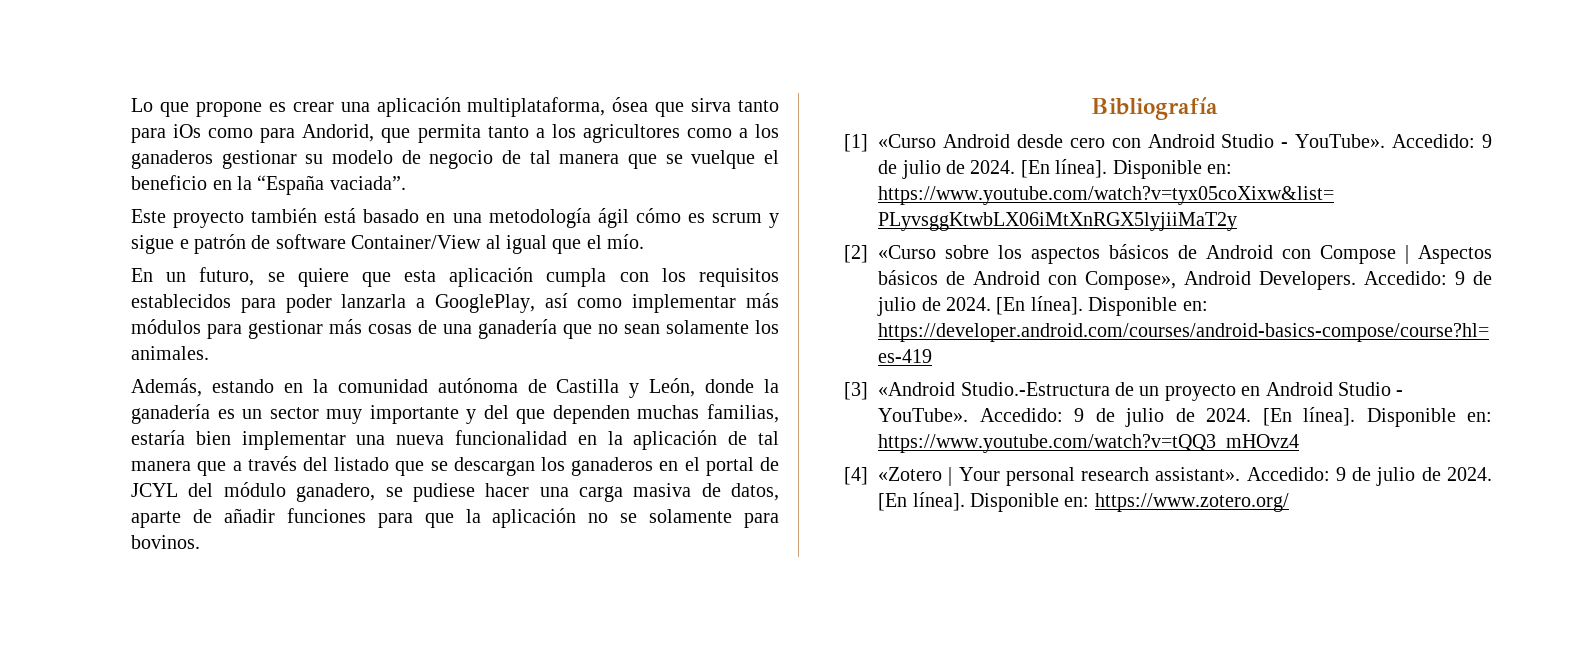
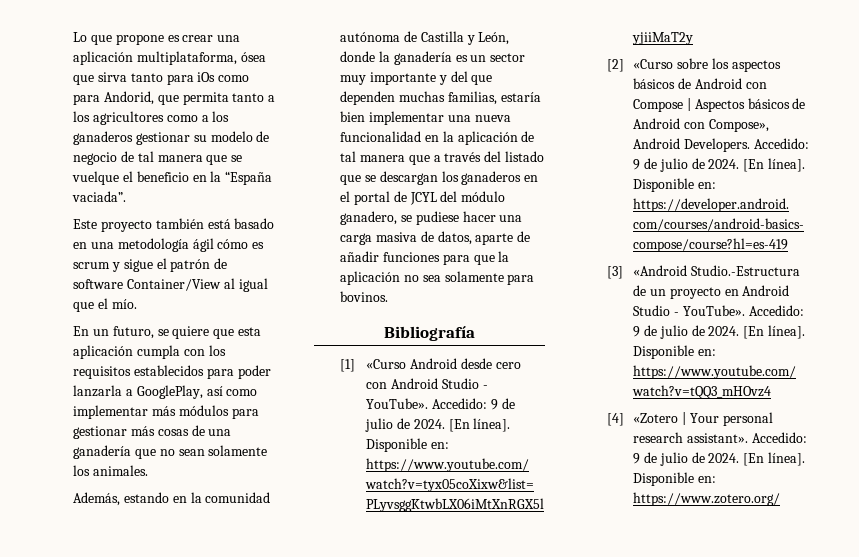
[179,239,189,249] e -> [156,258,167,269] el
[620,513,638,523] se -> [422,275,441,282] sea

